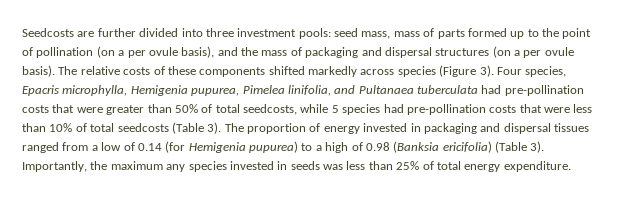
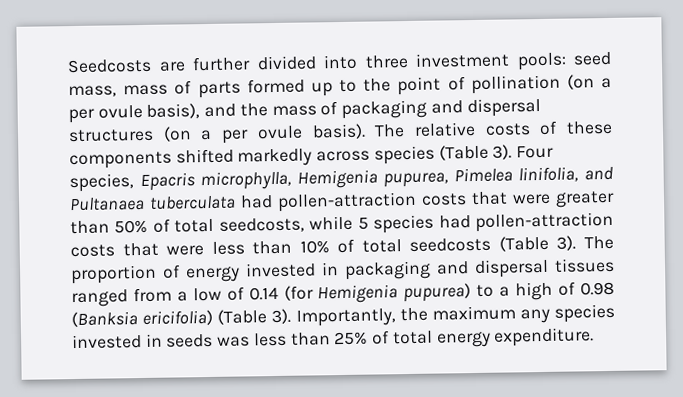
[439,65,477,77] (Figure -> [438,144,489,161] (Table
[504,85,584,96] pre-pollination -> [277,191,417,212] pollen-attraction
[406,104,486,115] pre-pollination -> [475,211,615,232] pollen-attraction

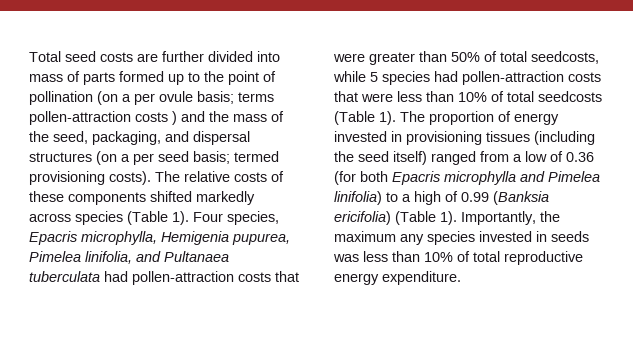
[67,58,152,74] Seedcosts -> [29,51,133,62] Total seed costs
[364,51,612,71] [68,85,117,98] three investment pools: seed mass, -> (280, 56) none
[146,103,201,119] basis), -> [197,91,274,104] [29,111,177,125] basis; terms pollen-attraction costs )
[341,99,428,119] packaging -> [29,131,161,145] the seed, packaging,
[256,123,366,140] ovule basis). -> [158,151,279,164] [29,171,151,185] seed basis; termed provisioning costs).
[492,144,513,160] 3). -> [172,211,189,225] 1).
[556,235,577,251] 3). -> [379,111,396,125] 1).
[344,257,615,280] packaging and dispersal tissues -> [406,131,595,145] [334,151,427,165] provisioning tissues (including the seed itself)
[248,283,472,304] 0.14 (for Hemigenia pupurea) -> [566,152,594,162] [334,171,600,185] [334,191,382,205] 0.36 (for both Epacris microphylla and Pimelea linifolia)
[580,281,615,296] 0.98 -> [461,192,489,202] 0.99
[271,308,292,325] 3). -> [440,211,457,225] 1).
[334,330,433,346] 25% of total -> [424,251,583,265] 10% of total reproductive

